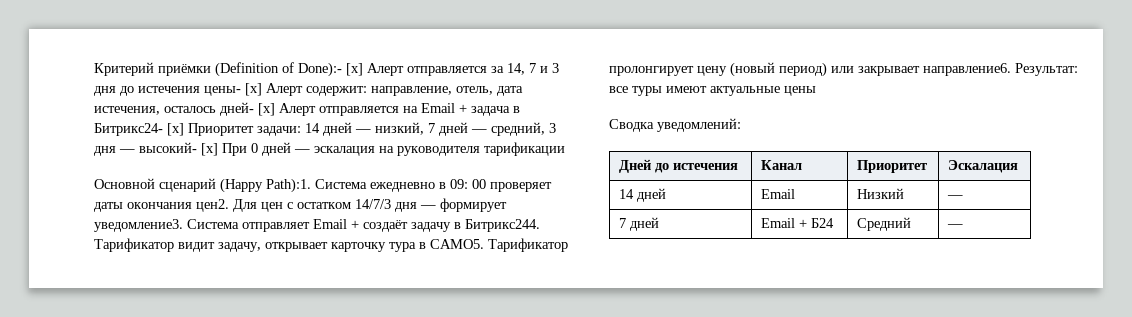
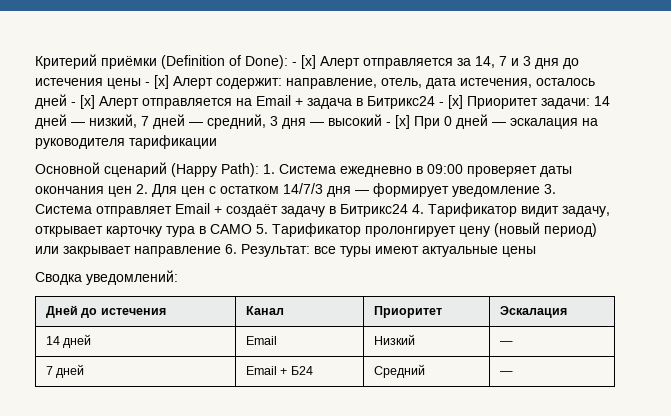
[298,62,342,77] Done):- -> [245,55,297,69] Done): -
[204,86,241,96] цены- -> [107,78,150,89] цены -
[220,102,254,116] дней- -> [35,94,76,109] дней -
[94,123,163,136] Битрикс24- -> [367,96,444,109] Битрикс24 -
[139,142,197,153] высокий- -> [328,114,391,126] высокий -
[266,178,311,193] Path):1. -> [221,163,275,177] Path): 1.
[450,179,486,189] 09: 00 -> [427,164,463,174] 09:00
[196,199,229,212] цен2. -> [108,184,148,197] цен 2.
[94,219,183,232] уведомление3. -> [452,184,556,197] уведомление 3.
[465,219,540,232] Битрикс244. -> [340,204,424,217] Битрикс24 4.
[430,239,484,249] САМО5. -> [210,224,268,234] САМО 5.
[923,63,1011,76] направление6. -> [134,244,237,257] направление 6.

